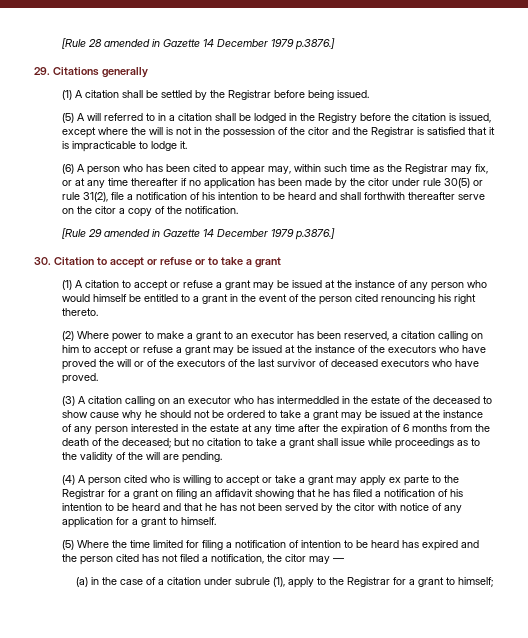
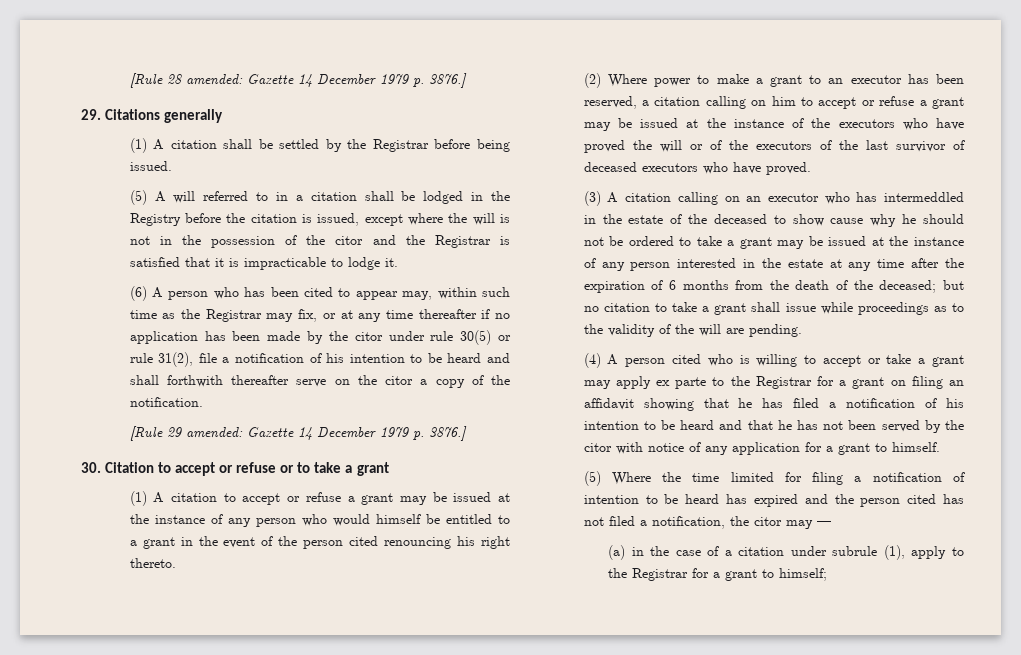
[103,38,335,50] amended in Gazette 14 December 1979 p.3876.] -> [185,73,467,88] amended: Gazette 14 December 1979 p. 3876.]
[103,228,335,240] amended in Gazette 14 December 1979 p.3876.] -> [185,426,467,441] amended: Gazette 14 December 1979 p. 3876.]

